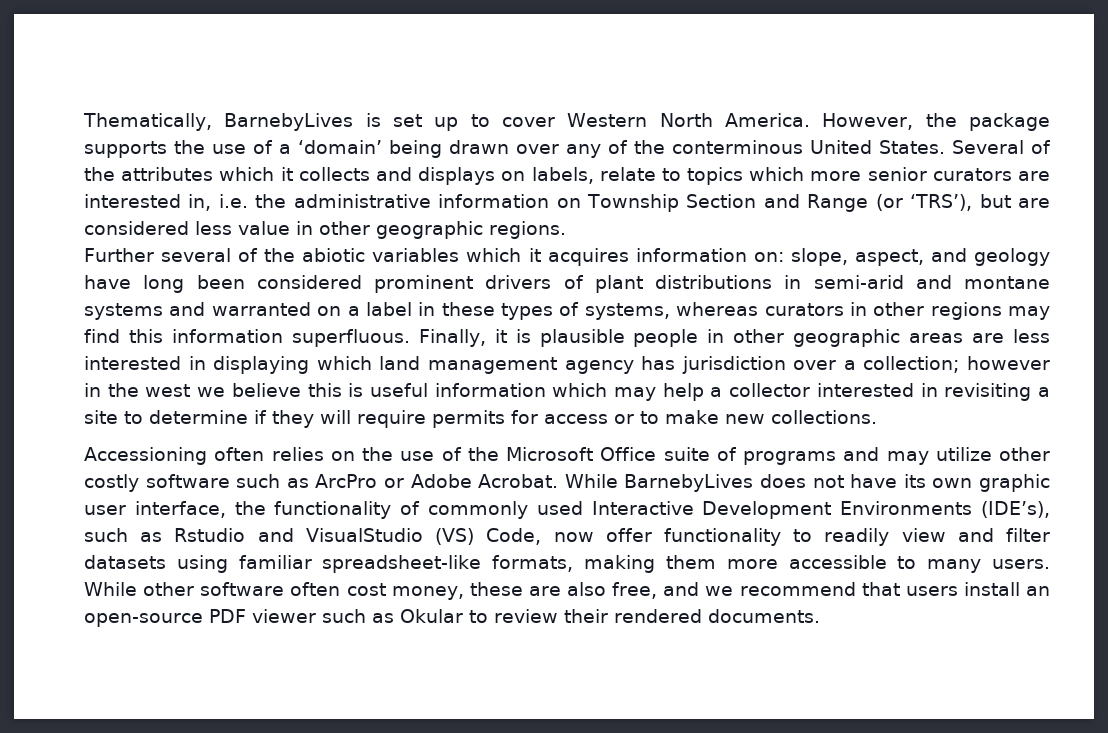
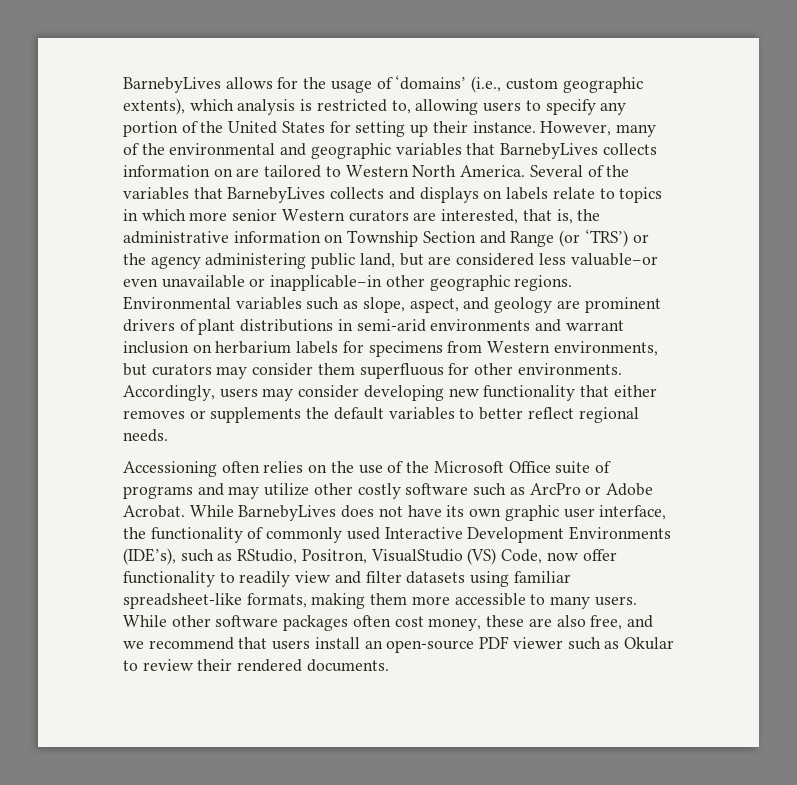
[83,113,1050,131] [84,140,1051,158] [84,167,293,181] Thematically, BarnebyLives is set up to cover Western North America. However, the package supports the use of a ‘domain’ being drawn over any of the conterminous United States. Several of the attributes which it -> [123,75,643,93] [123,98,627,115] [123,121,656,137] [123,143,657,159] [123,165,630,178] [123,187,326,203] BarnebyLives allows for the usage of ‘domains’ (i.e., custom geographic extents), which analysis is restricted to, allowing users to specify any portion of the United States for setting up their instance. However, many of the environmental and geographic variables that BarnebyLives collects information on are tailored to Western North America. Several of the variables that BarnebyLives
[531,167,594,184] labels, -> [506,187,549,200] labels
(744, 176) none -> [123,209,138,221] in
(927, 174) none -> [281,209,345,221] Western
[84,194,248,211] interested in, i.e. -> [441,209,573,224] interested, that is,
[910,194,1050,211] [84,221,566,239] [84,248,1050,266] [84,275,362,293] ‘TRS’), but are considered less value in other geographic regions. // Further several of the abiotic variables which it acquires information on: slope, aspect, and geology have long been considered -> [584,229,649,247] [123,253,658,269] [123,275,573,291] [123,296,580,313] ‘TRS’) or the agency administering public land, but are considered less valuable–or even unavailable or inapplicable–in other geographic regions. Environmental variables such as slope, aspect, and geology are
[915,275,1050,289] [84,302,1050,320] [84,329,1050,347] [84,356,1051,374] [84,383,1051,401] [84,410,877,428] and montane systems and warranted on a label in these types of systems, whereas curators in other regions may find this information superfluous. Finally, it is plausible people in other geographic areas are less interested in displaying which land management agency has jurisdiction over a collection; however in the west we believe this is useful information which may help a collector interested in revisiting a site to determine if they will require permits for access or to make new collections. -> [430,319,624,332] [123,341,658,357] [123,363,622,379] [123,385,657,401] [123,407,639,423] [123,429,168,442] environments and warrant inclusion on herbarium labels for specimens from Western environments, but curators may consider them superfluous for other environments. Accordingly, users may consider developing new functionality that either removes or supplements the default variables to better reflect regional needs.
[174,528,294,542] Rstudio and -> [237,549,367,564] RStudio, Positron,
(285, 589) none -> [283,615,349,631] packages

